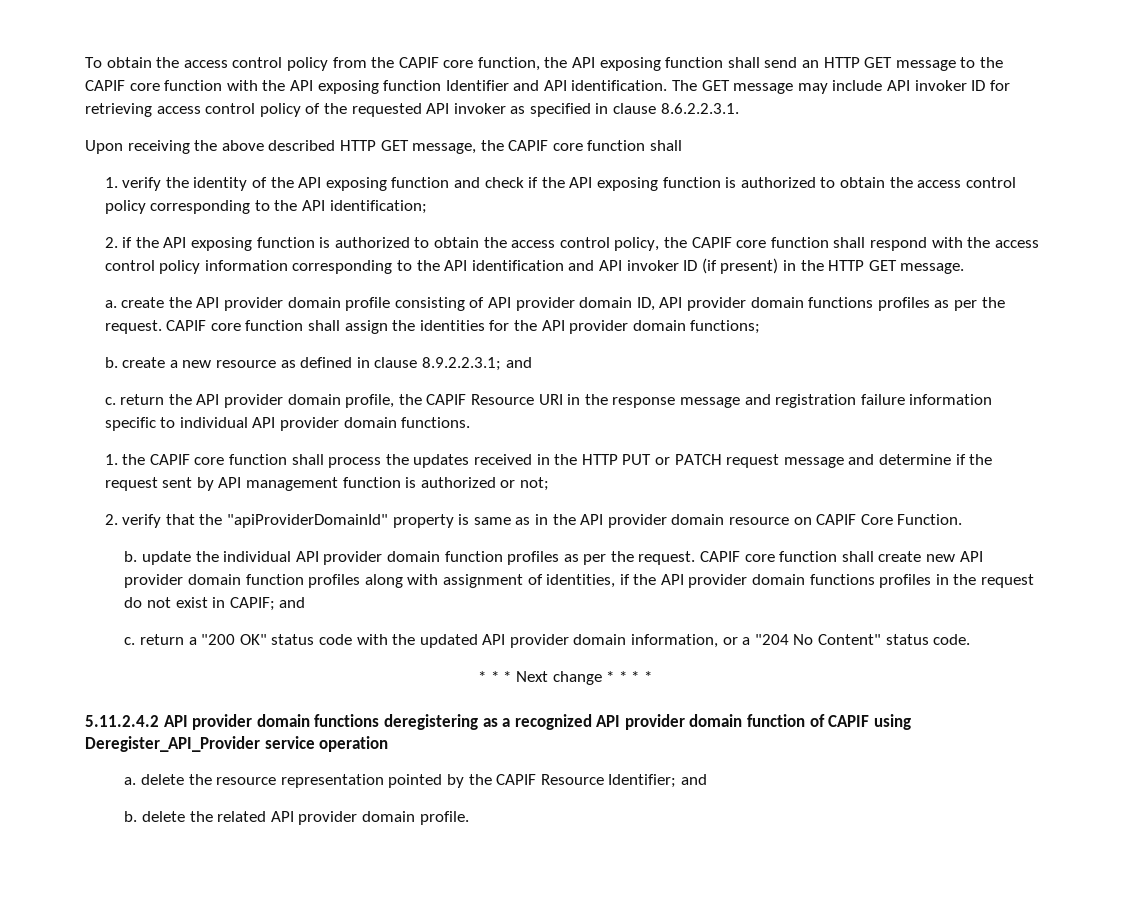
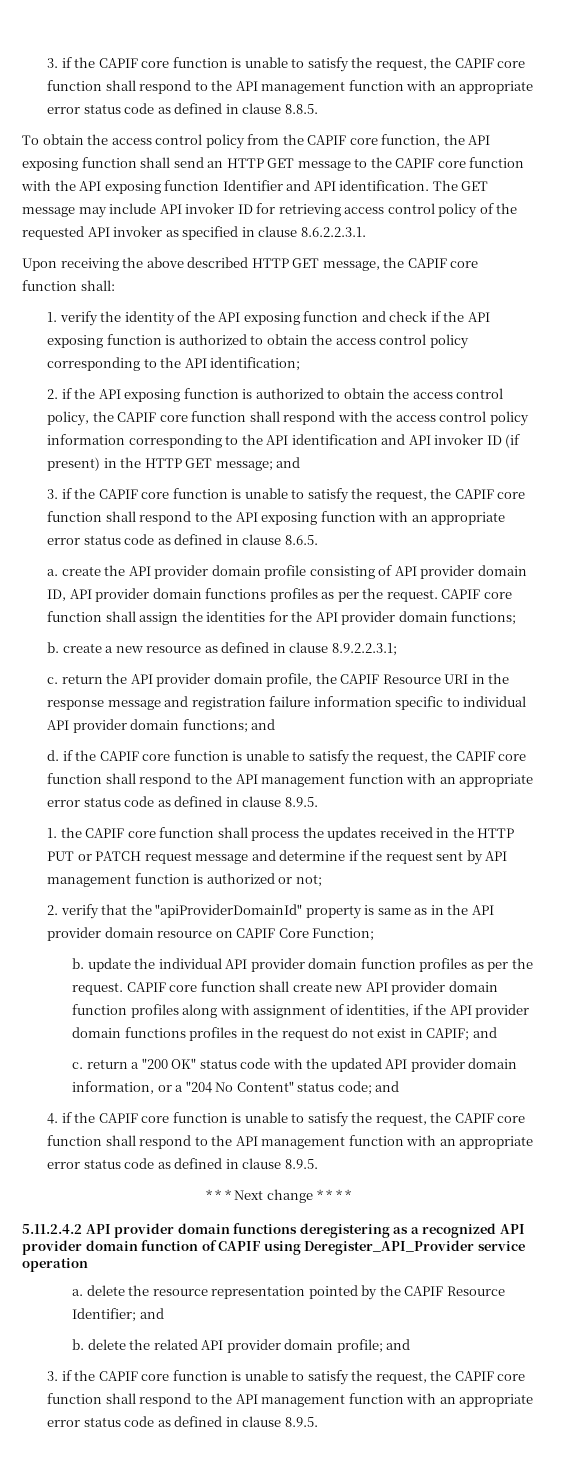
(85, 62) none -> [47,57,526,72] [47,80,534,94] [47,103,318,114] 3. if the CAPIF core function is unable to satisfy the request, the CAPIF core function shall respond to the API management function with an appropriate error status code as defined in clause 8.8.5. //
[650,140,683,151] shall -> [80,280,115,291] shall:
[900,263,965,274] message. -> [215,457,301,471] [47,488,526,503] [47,511,506,525] [47,534,318,545] message; and // 3. if the CAPIF core function is unable to satisfy the request, the CAPIF core function shall respond to the API exposing function with an appropriate error status code as defined in clause 8.6.5.
[505,357,532,368] and -> (397, 649) none
[401,417,471,428] functions. -> [182,719,276,733] [47,750,527,765] [47,773,534,787] [47,796,318,807] functions; and // d. if the CAPIF core function is unable to satisfy the request, the CAPIF core function shall respond to the API management function with an appropriate error status code as defined in clause 8.9.5.
[897,514,963,525] Function. -> [312,928,375,941] Function;
[933,634,971,645] code. -> [337,1081,400,1095] [47,1112,526,1127] [47,1135,534,1149] [47,1158,318,1169] code; and // 4. if the CAPIF core function is unable to satisfy the request, the CAPIF core function shall respond to the API management function with an appropriate error status code as defined in clause 8.9.5.
[419,811,469,825] profile. -> [336,1339,411,1353] [47,1370,526,1385] [47,1393,534,1407] [47,1416,318,1427] profile; and // 3. if the CAPIF core function is unable to satisfy the request, the CAPIF core function shall respond to the API management function with an appropriate error status code as defined in clause 8.9.5.

